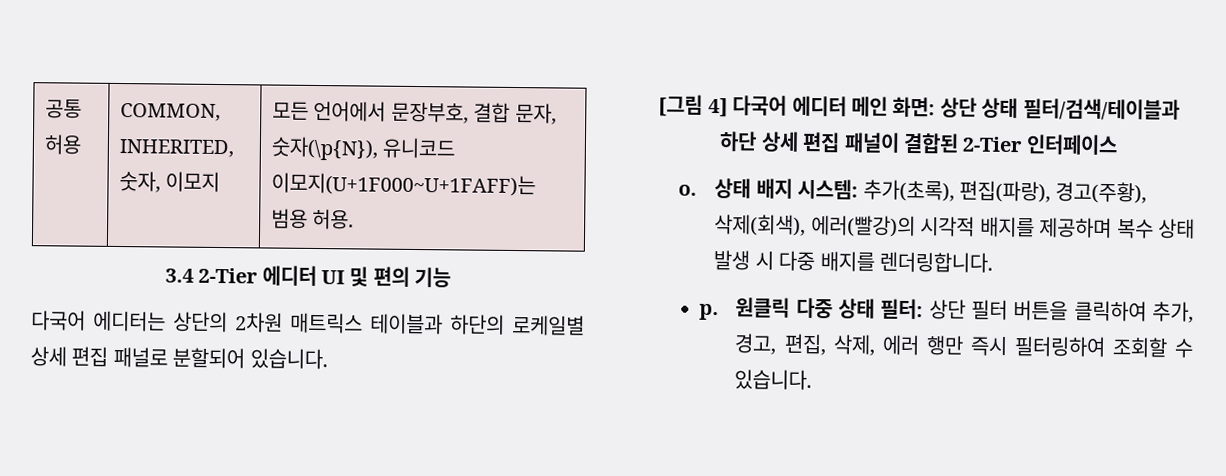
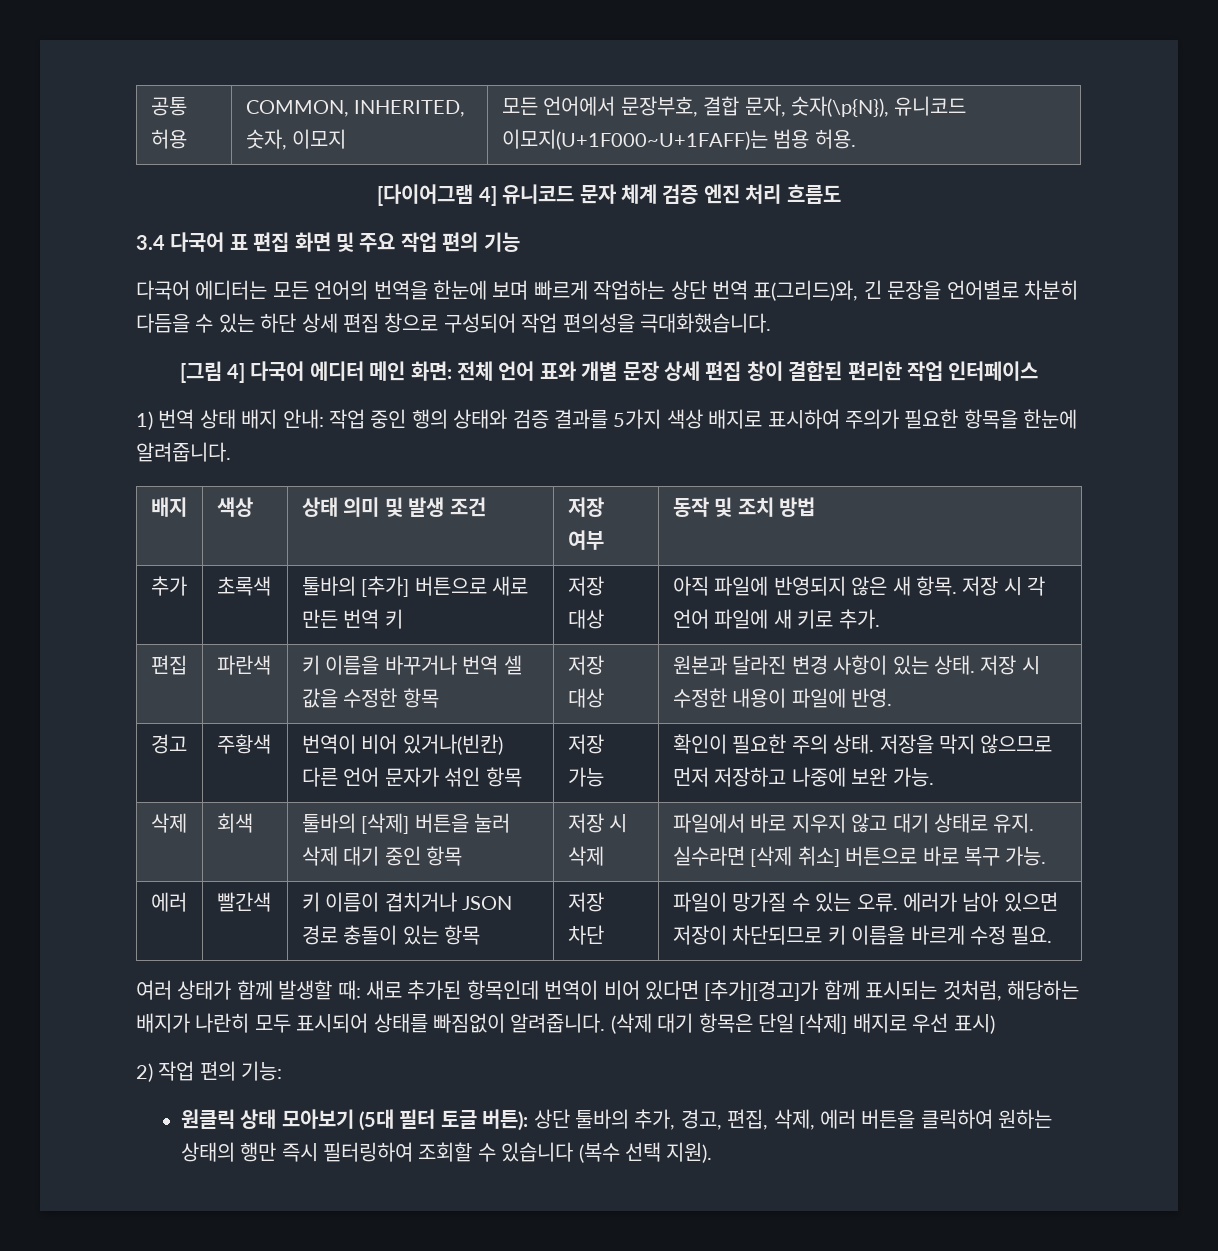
[164,265,452,288] [31,310,585,336] [30,346,328,370] 3.4 2-Tier 에디터 UI 및 편의 기능 // 다국어 에디터는 상단의 2차원 매트릭스 테이블과 하단의 로케일별 상세 편집 패널로 분할되어 있습니다. -> [377,184,841,206] [136,232,520,252] [136,280,1078,301] [136,313,771,333] [다이어그램 4] 유니코드 문자 체계 검증 엔진 처리 흐름도 // 3.4 다국어 표 편집 화면 및 주요 작업 편의 기능 // 다국어 에디터는 모든 언어의 번역을 한눈에 보며 빠르게 작업하는 상단 번역 표(그리드)와, 긴 문장을 언어별로 차분히 다듬을 수 있는 하단 상세 편집 창으로 구성되어 작업 편의성을 극대화했습니다.
[939,97,1180,121] [719,131,1118,156] [677,178,1148,204] [714,214,1195,239] [713,250,994,273] [698,297,1147,322] 상단 상태 필터/검색/테이블과 하단 상세 편집 패널이 결합된 2-Tier 인터페이스 // o. 상태 배지 시스템: 추가(초록), 편집(파랑), 경고(주황), 삭제(회색), 에러(빨강)의 시각적 배지를 제공하며 복수 상태 발생 시 다중 배지를 렌더링합니다. // p. 원클릭 다중 상태 필터: 상단 필터 버튼을 클릭하여 -> [457,361,1039,381] [136,409,1078,430] [136,442,231,462] [150,497,187,517] [216,497,253,517] [301,497,486,517] [567,497,604,517] [567,530,604,550] [672,497,816,517] [150,576,187,596] [216,576,271,596] [301,576,529,597] [301,609,403,629] [567,576,604,596] [567,609,604,629] [672,576,1046,596] [672,609,880,629] [150,655,187,675] [216,655,271,675] [301,655,522,675] [301,688,439,708] [567,655,604,675] [567,688,604,708] [672,655,1040,675] [672,688,893,708] [150,734,187,754] [216,734,271,754] [301,734,503,755] [301,767,522,787] [567,734,604,754] [567,767,604,787] [672,734,1053,754] [672,767,934,787] [150,813,187,833] [216,813,253,833] [301,813,511,834] [301,846,463,866] [567,813,628,833] [567,846,604,866] [672,813,1035,833] [672,846,1047,867] [150,892,187,912] [216,892,271,912] [301,892,513,912] [301,925,481,945] [567,892,604,912] [567,925,604,945] [672,892,1058,912] [672,925,1053,945] [136,980,1079,1001] [136,1013,995,1034] [136,1061,283,1082] [180,1109,630,1131] 전체 언어 표와 개별 문장 상세 편집 창이 결합된 편리한 작업 인터페이스 // 1) 번역 상태 배지 안내: 작업 중인 행의 상태와 검증 결과를 5가지 색상 배지로 표시하여 주의가 필요한 항목을 한눈에 알려줍니다. // 배지 | 색상 | 상태 의미 및 발생 조건 | 저장 여부 | 동작 및 조치 방법 // 추가 | 초록색 | 툴바의 [추가] 버튼으로 새로 만든 번역 키 | 저장 대상 | 아직 파일에 반영되지 않은 새 항목. 저장 시 각 언어 파일에 새 키로 추가. // 편집 | 파란색 | 키 이름을 바꾸거나 번역 셀 값을 수정한 항목 | 저장 대상 | 원본과 달라진 변경 사항이 있는 상태. 저장 시 수정한 내용이 파일에 반영. // 경고 | 주황색 | 번역이 비어 있거나(빈칸) 다른 언어 문자가 섞인 항목 | 저장 가능 | 확인이 필요한 주의 상태. 저장을 막지 않으므로 먼저 저장하고 나중에 보완 가능. // 삭제 | 회색 | 툴바의 [삭제] 버튼을 눌러 삭제 대기 중인 항목 | 저장 시 삭제 | 파일에서 바로 지우지 않고 대기 상태로 유지. 실수라면 [삭제 취소] 버튼으로 바로 복구 가능. // 에러 | 빨간색 | 키 이름이 겹치거나 JSON 경로 충돌이 있는 항목 | 저장 차단 | 파일이 망가질 수 있는 오류. 에러가 남아 있으면 저장이 차단되므로 키 이름을 바르게 수정 필요. // 여러 상태가 함께 발생할 때: 새로 추가된 항목인데 번역이 비어 있다면 [추가][경고]가 함께 표시되는 것처럼, 해당하는 배지가 나란히 모두 표시되어 상태를 빠짐없이 알려줍니다. (삭제 대기 항목은 단일 [삭제] 배지로 우선 표시) // 2) 작업 편의 기능: // 원클릭 상태 모아보기 (5대 필터 토글 버튼): 상단 툴바의
(920, 345) none -> [861,1109,1053,1129] [180,1142,235,1162] 버튼을 클릭하여 원하는 상태의
[734,369,813,391] 있습니다. -> [501,1142,713,1163] 있습니다 (복수 선택 지원).

